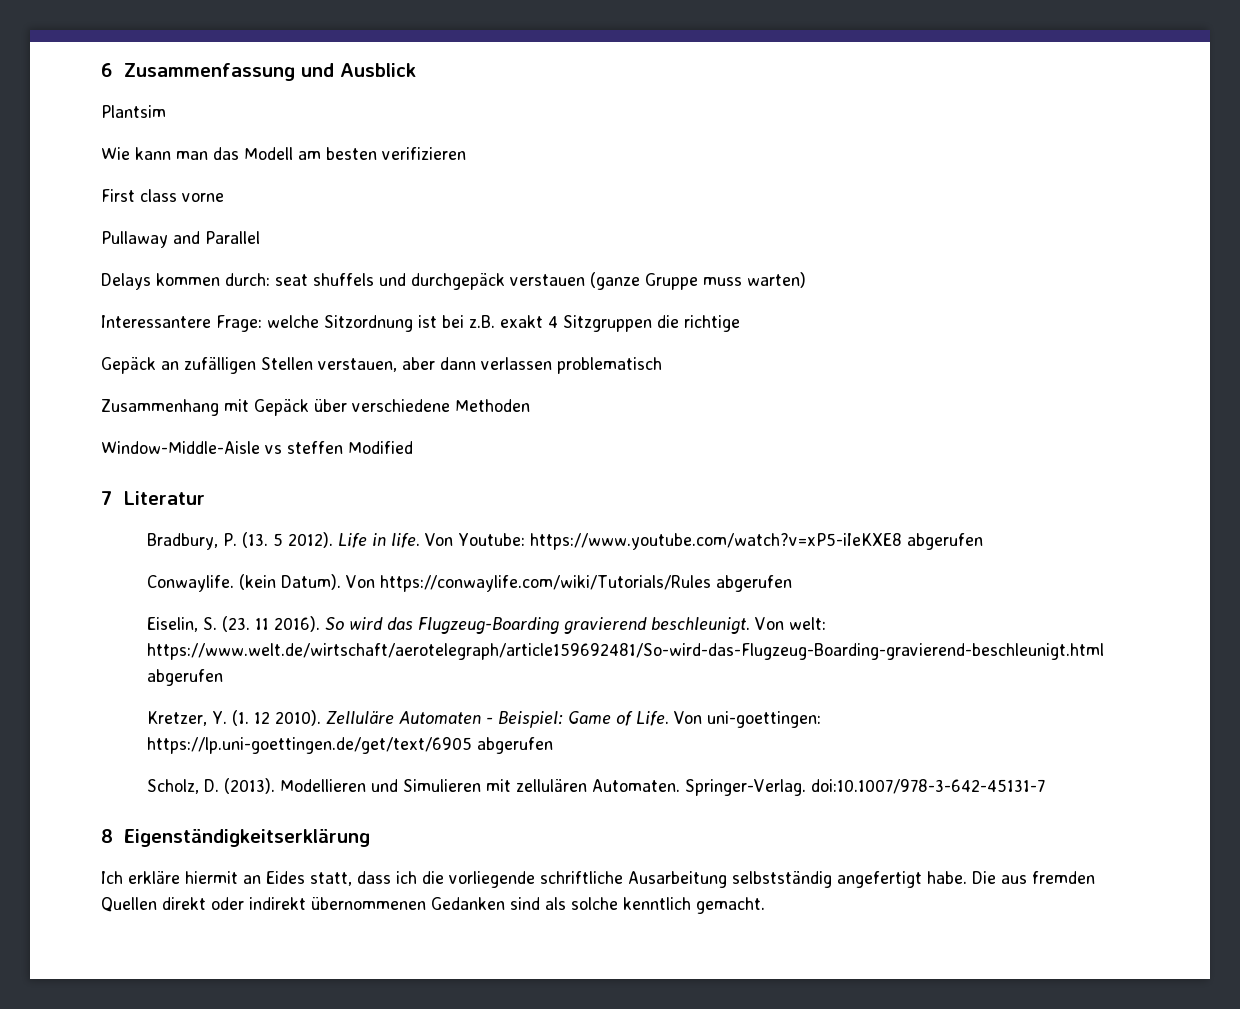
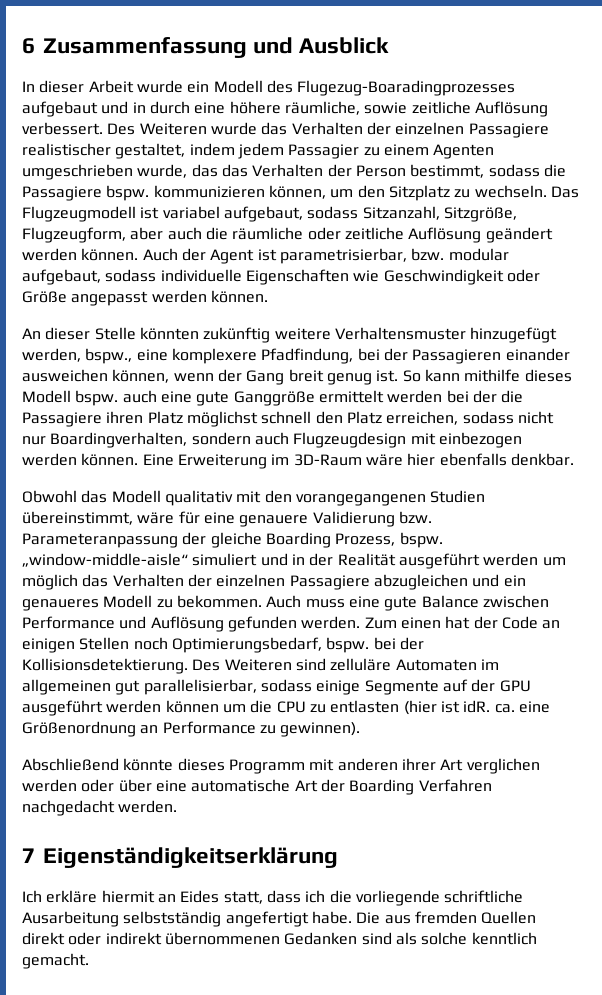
[101,105,166,118] [101,147,466,160] [101,189,224,202] [101,231,260,248] [101,272,806,290] [101,315,740,332] [101,357,662,374] [101,399,530,416] [101,441,413,454] [101,491,205,505] [146,532,984,550] [146,574,793,592] [146,616,826,634] [146,643,1104,660] [146,669,223,686] [146,710,822,728] [146,737,553,754] [146,778,1045,796] [101,829,113,843] Plantsim // Wie kann man das Modell am besten verifizieren // First class vorne // Pullaway and Parallel // Delays kommen durch: seat shuffels und durchgepäck verstauen (ganze Gruppe muss warten) // Interessantere Frage: welche Sitzordnung ist bei z.B. exakt 4 Sitzgruppen die richtige // Gepäck an zufälligen Stellen verstauen, aber dann verlassen problematisch // Zusammenhang mit Gepäck über verschiedene Methoden // Window-Middle-Aisle vs steffen Modified // 7 Literatur // Bradbury, P. (13. 5 2012). Life in life. Von Youtube: https://www.youtube.com/watch?v=xP5-iIeKXE8 abgerufen // Conwaylife. (kein Datum). Von https://conwaylife.com/wiki/Tutorials/Rules abgerufen // Eiselin, S. (23. 11 2016). So wird das Flugzeug-Boarding gravierend beschleunigt. Von welt: https://www.welt.de/wirtschaft/aerotelegraph/article159692481/So-wird-das-Flugzeug-Boarding-gravierend-beschleunigt.html abgerufen // Kretzer, Y. (1. 12 2010). Zelluläre Automaten - Beispiel: Game of Life. Von uni-goettingen: https://lp.uni-goettingen.de/get/text/6905 abgerufen // Scholz, D. (2013). Modellieren und Simulieren mit zellulären Automaten. Springer-Verlag. doi:10.1007/978-3-642-45131-7 // 8 -> [22,80,516,96] [22,101,548,117] [22,122,549,138] [22,143,495,159] [22,164,566,180] [22,185,579,201] [22,206,517,222] [22,227,553,243] [22,248,509,264] [22,269,540,285] [22,290,268,306] [22,327,558,343] [22,348,570,364] [22,369,572,385] [22,390,524,406] [22,411,554,427] [22,432,522,448] [22,453,574,469] [22,490,486,506] [22,511,432,527] [22,532,443,548] [22,553,566,569] [22,574,526,590] [22,595,549,611] [22,616,561,632] [22,637,424,653] [22,658,499,674] [22,679,531,695] [22,700,550,716] [22,721,361,737] [22,758,540,774] [22,779,492,795] [22,800,178,816] [22,848,35,863] In dieser Arbeit wurde ein Modell des Flugezug-Boaradingprozesses aufgebaut und in durch eine höhere räumliche, sowie zeitliche Auflösung verbessert. Des Weiteren wurde das Verhalten der einzelnen Passagiere realistischer gestaltet, indem jedem Passagier zu einem Agenten umgeschrieben wurde, das das Verhalten der Person bestimmt, sodass die Passagiere bspw. kommunizieren können, um den Sitzplatz zu wechseln. Das Flugzeugmodell ist variabel aufgebaut, sodass Sitzanzahl, Sitzgröße, Flugzeugform, aber auch die räumliche oder zeitliche Auflösung geändert werden können. Auch der Agent ist parametrisierbar, bzw. modular aufgebaut, sodass individuelle Eigenschaften wie Geschwindigkeit oder Größe angepasst werden können. // An dieser Stelle könnten zukünftig weitere Verhaltensmuster hinzugefügt werden, bspw., eine komplexere Pfadfindung, bei der Passagieren einander ausweichen können, wenn der Gang breit genug ist. So kann mithilfe dieses Modell bspw. auch eine gute Ganggröße ermittelt werden bei der die Passagiere ihren Platz möglichst schnell den Platz erreichen, sodass nicht nur Boardingverhalten, sondern auch Flugzeugdesign mit einbezogen werden können. Eine Erweiterung im 3D-Raum wäre hier ebenfalls denkbar. // Obwohl das Modell qualitativ mit den vorangegangenen Studien übereinstimmt, wäre für eine genauere Validierung bzw. Parameteranpassung der gleiche Boarding Prozess, bspw. „window-middle-aisle“ simuliert und in der Realität ausgeführt werden um möglich das Verhalten der einzelnen Passagiere abzugleichen und ein genaueres Modell zu bekommen. Auch muss eine gute Balance zwischen Performance und Auflösung gefunden werden. Zum einen hat der Code an einigen Stellen noch Optimierungsbedarf, bspw. bei der Kollisionsdetektierung. Des Weiteren sind zelluläre Automaten im allgemeinen gut parallelisierbar, sodass einige Segmente auf der GPU ausgeführt werden können um die CPU zu entlasten (hier ist idR. ca. eine Größenordnung an Performance zu gewinnen). // Abschließend könnte dieses Programm mit anderen ihrer Art verglichen werden oder über eine automatische Art der Boarding Verfahren nachgedacht werden. // 7

